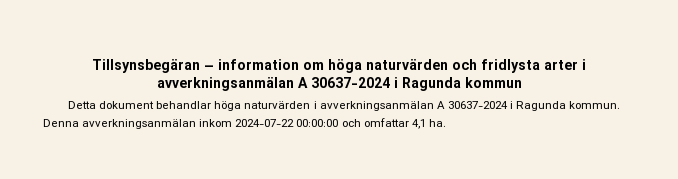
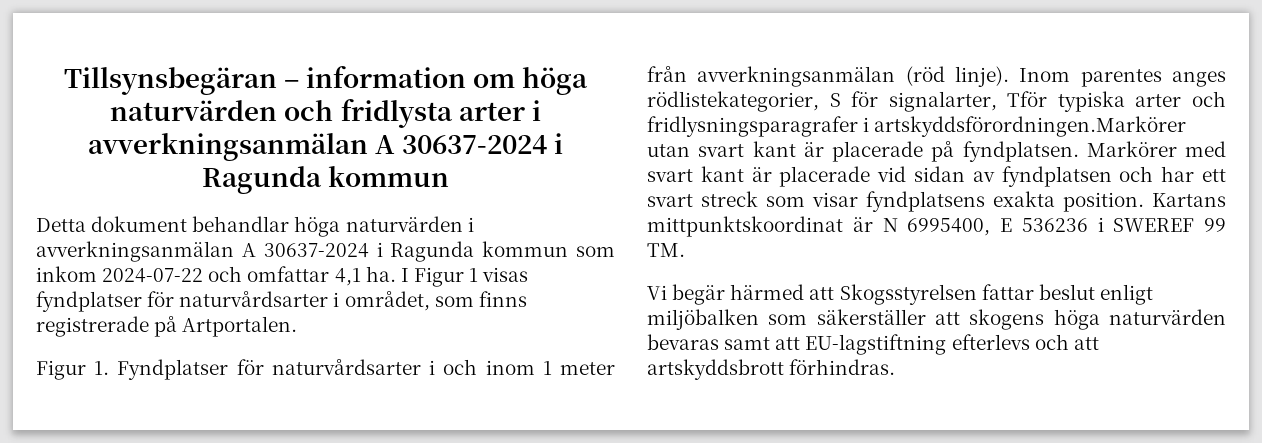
[569,101,621,109] [43,119,197,129] kommun. Denna avverkningsanmälan -> [482,241,615,257] kommun som
[296,119,339,127] 00:00:00 -> (204, 275) none
(446, 123) none -> [400,267,529,287] [36,291,527,312] [36,316,298,337] [36,359,615,380] [647,66,1226,87] [647,91,1226,112] [647,116,1187,137] [647,141,1226,162] [647,166,1226,187] [647,191,1226,212] [647,216,1226,237] [647,243,685,257] [647,284,1153,305] [647,309,1226,330] [647,334,1099,355] [647,359,896,380] I Figur 1 visas fyndplatser för naturvårdsarter i området, som finns registrerade på Artportalen. // Figur 1. Fyndplatser för naturvårdsarter i och inom 1 meter från avverkningsanmälan (röd linje). Inom parentes anges rödlistekategorier, S för signalarter, Tför typiska arter och fridlysningsparagrafer i artskyddsförordningen.Markörer utan svart kant är placerade på fyndplatsen. Markörer med svart kant är placerade vid sidan av fyndplatsen och har ett svart streck som visar fyndplatsens exakta position. Kartans mittpunktskoordinat är N 6995400, E 536236 i SWEREF 99 TM. // Vi begär härmed att Skogsstyrelsen fattar beslut enligt miljöbalken som säkerställer att skogens höga naturvärden bevaras samt att EU-lagstiftning efterlevs och att artskyddsbrott förhindras.

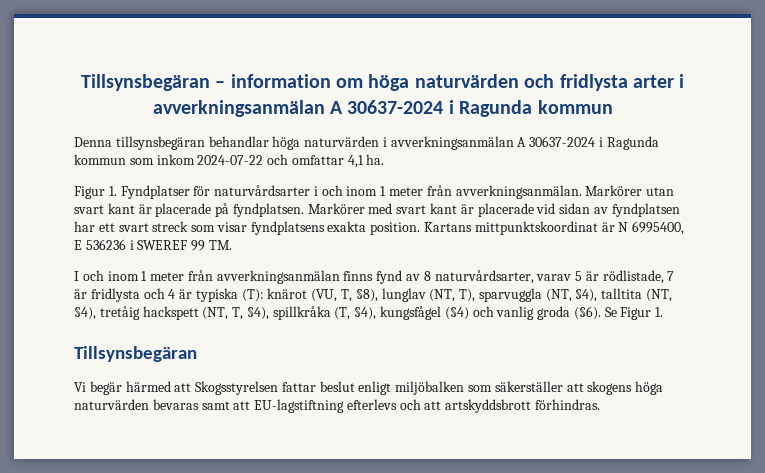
[36,216,188,232] Detta dokument -> [74,136,205,150] Denna tillsynsbegäran
[400,267,529,287] [36,291,527,312] [36,316,298,337] I Figur 1 visas fyndplatser för naturvårdsarter i området, som finns registrerade på Artportalen. -> (385, 159) none
[697,66,1226,87] [647,91,1226,112] [647,116,1187,137] avverkningsanmälan (röd linje). Inom parentes anges rödlistekategorier, S för signalarter, Tför typiska arter och fridlysningsparagrafer i artskyddsförordningen.Markörer -> [455,185,643,199] avverkningsanmälan. Markörer
[1119,166,1154,182] och -> (680, 210) none
(685, 250) none -> [74,270,675,284] [74,288,673,302] [74,306,664,320] [74,346,197,362] // I och inom 1 meter från avverkningsanmälan finns fynd av 8 naturvårdsarter, varav 5 är rödlistade, 7 är fridlysta och 4 är typiska (T): knärot (VU, T, §8), lunglav (NT, T), sparvuggla (NT, §4), talltita (NT, §4), tretåig hackspett (NT, T, §4), spillkråka (T, §4), kungsfågel (§4) och vanlig groda (§6). Se Figur 1. // Tillsynsbegäran

